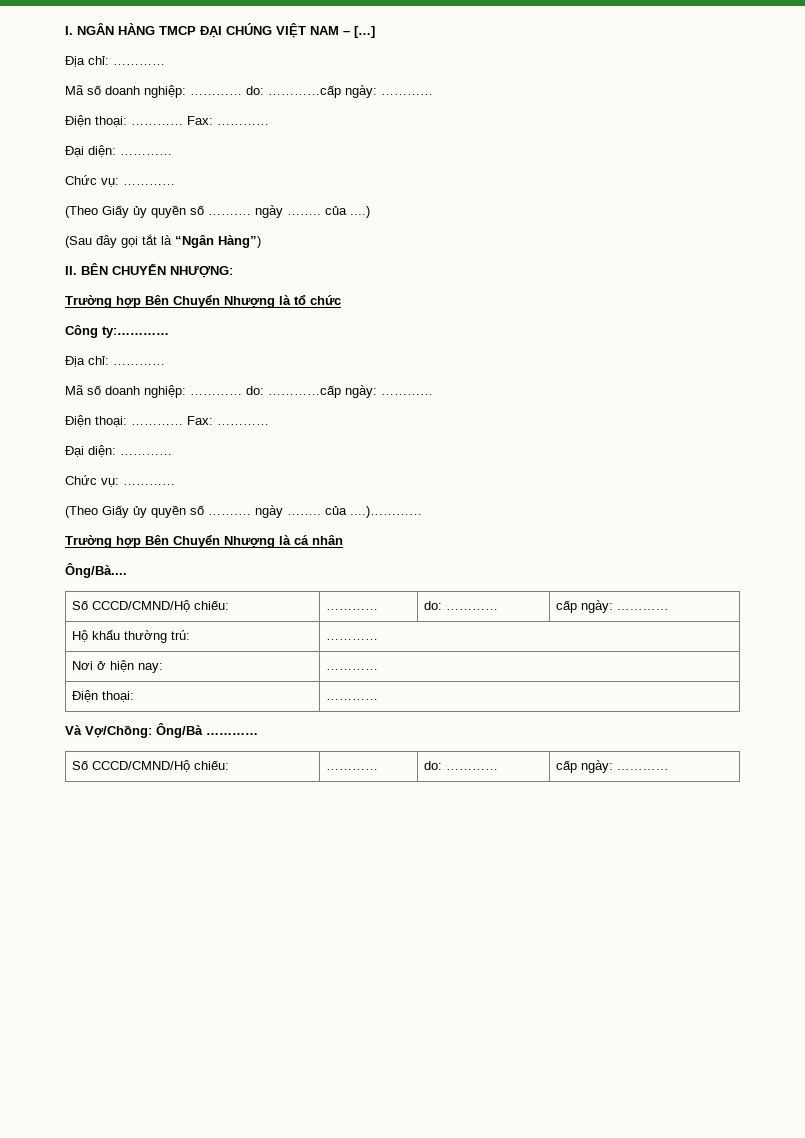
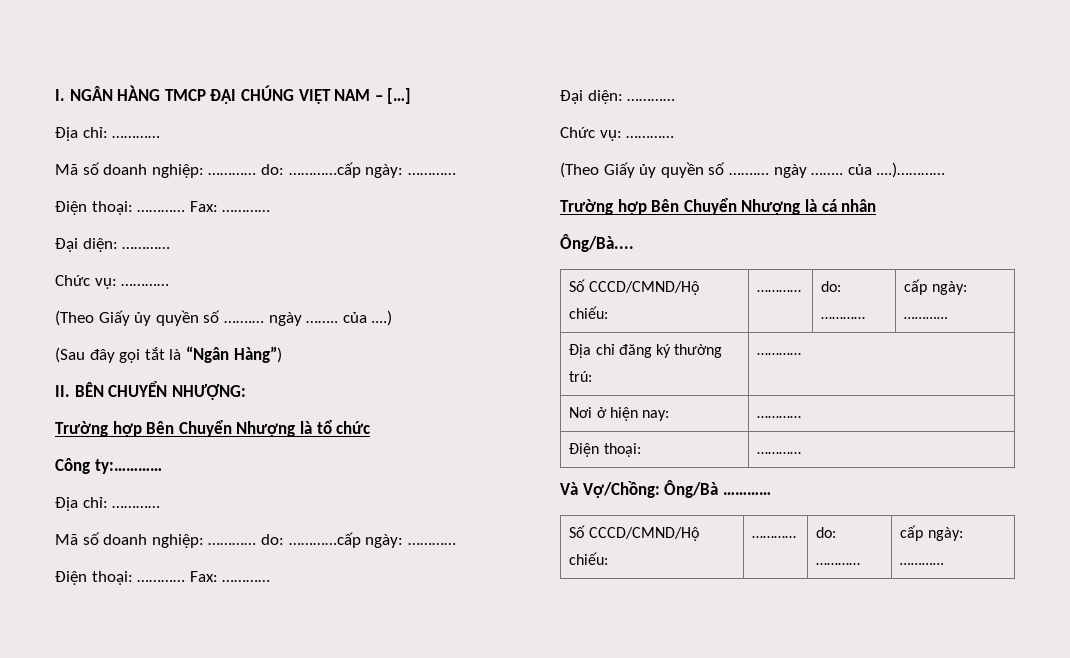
[72,630,121,642] Hộ khẩu -> [569,344,671,358] Địa chỉ đăng ký

